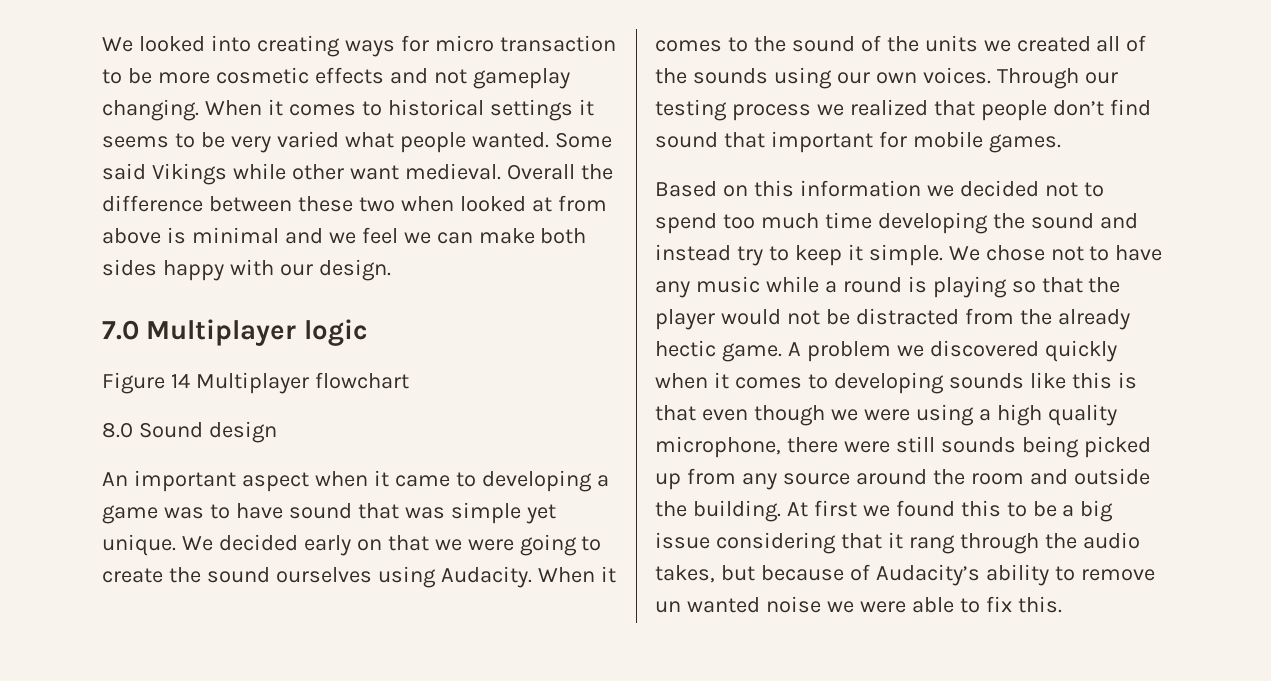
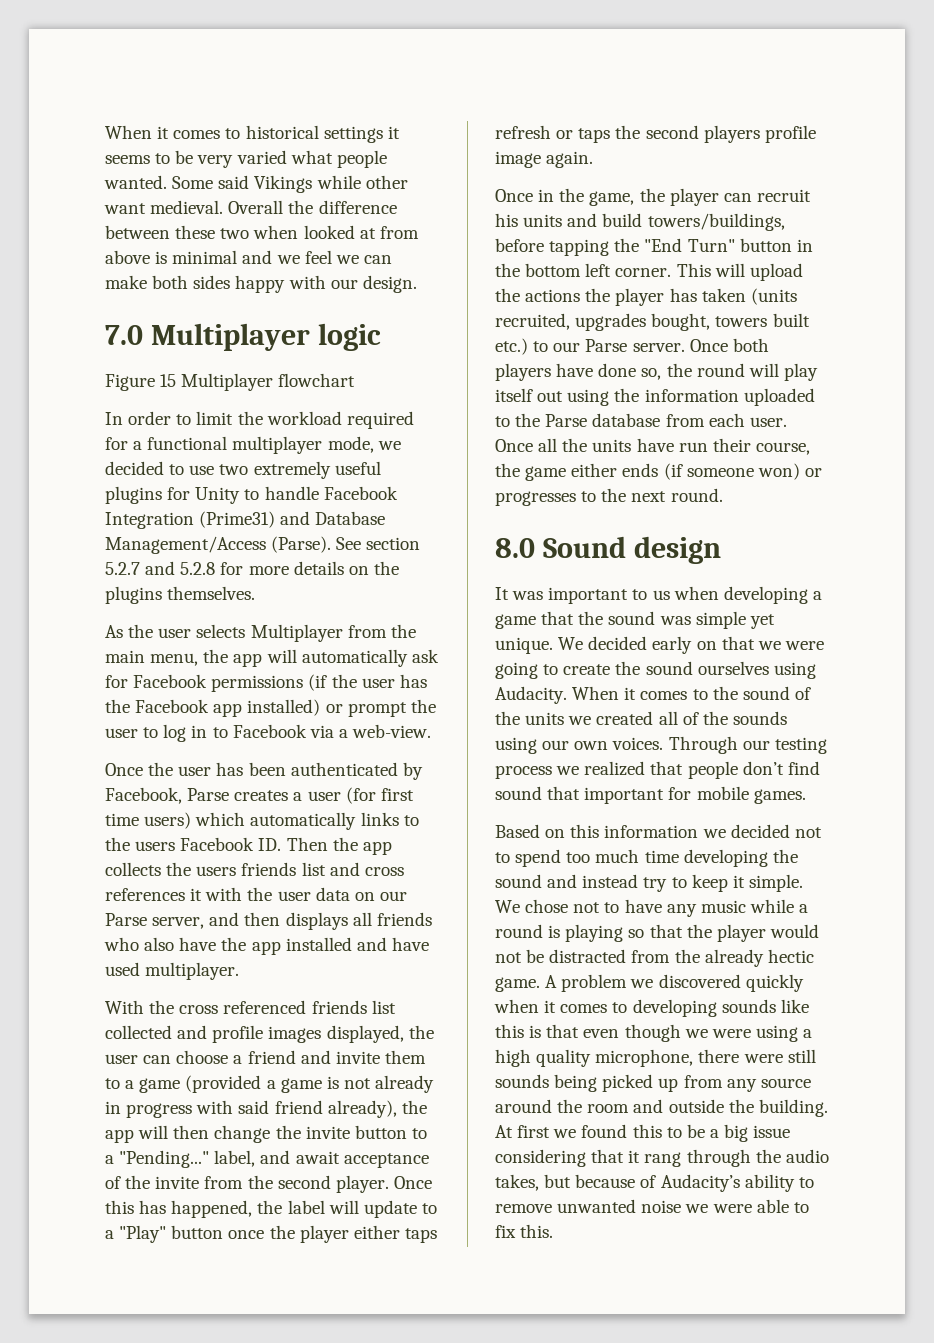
[102,35,616,57] [102,67,570,89] [102,99,199,121] We looked into creating ways for micro transaction to be more cosmetic effects and not gameplay changing. -> (105, 132) none
[170,373,190,388] 14 -> [160,374,177,387] 15
[102,421,277,443] [102,470,609,492] [102,503,399,524] 8.0 Sound design // An important aspect when it came to developing a game was to have sound that -> [105,411,414,429] [105,436,401,454] [105,461,381,479] [105,486,398,504] [105,511,386,529] [105,536,421,554] [105,561,399,575] [105,586,256,604] [105,624,416,642] [105,649,439,667] [105,674,427,692] [105,699,436,717] [105,724,432,742] [105,762,423,780] [105,787,414,804] [105,812,419,830] [105,837,392,855] [105,862,404,876] [105,887,407,901] [105,912,432,930] [104,937,429,955] [105,962,240,980] [105,1000,396,1014] [105,1025,434,1043] [105,1050,426,1064] [105,1075,435,1093] [105,1100,427,1118] [105,1125,427,1143] [105,1150,429,1168] [105,1175,432,1193] [105,1200,437,1218] [105,1225,437,1243] [495,125,816,143] [495,151,594,168] [495,188,811,206] [495,213,785,231] [495,238,813,256] [495,263,803,281] [495,288,797,306] [495,313,810,331] [495,338,769,355] [495,363,818,381] [495,388,815,406] [495,413,787,427] [495,438,810,455] [495,463,822,481] [495,488,723,506] [495,536,721,564] [495,586,822,604] [495,611,656,629] In order to limit the workload required for a functional multiplayer mode, we decided to use two extremely useful plugins for Unity to handle Facebook Integration (Prime31) and Database Management/Access (Parse). See section 5.2.7 and 5.2.8 for more details on the plugins themselves. // As the user selects Multiplayer from the main menu, the app will automatically ask for Facebook permissions (if the user has the Facebook app installed) or prompt the user to log in to Facebook via a web-view. // Once the user has been authenticated by Facebook, Parse creates a user (for first time users) which automatically links to the users Facebook ID. Then the app collects the users friends list and cross references it with the user data on our Parse server, and then displays all friends who also have the app installed and have used multiplayer. // With the cross referenced friends list collected and profile images displayed, the user can choose a friend and invite them to a game (provided a game is not already in progress with said friend already), the app will then change the invite button to a "Pending..." label, and await acceptance of the invite from the second player. Once this has happened, the label will update to a "Play" button once the player either taps refresh or taps the second players profile image again. // Once in the game, the player can recruit his units and build towers/buildings, before tapping the "End Turn" button in the bottom left corner. This will upload the actions the player has taken (units recruited, upgrades bought, towers built etc.) to our Parse server. Once both players have done so, the round will play itself out using the information uploaded to the Parse database from each user. Once all the units have run their course, the game either ends (if someone won) or progresses to the next round. // 8.0 Sound design // It was important to us when developing a game that the sound
[655,597,760,613] un wanted -> [557,1199,637,1213] unwanted

